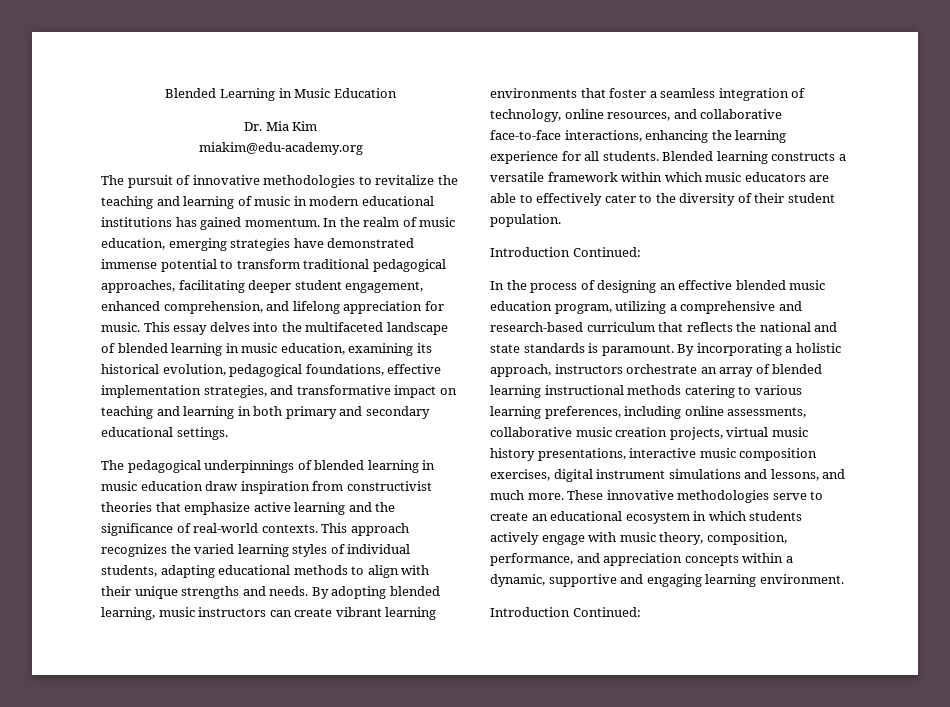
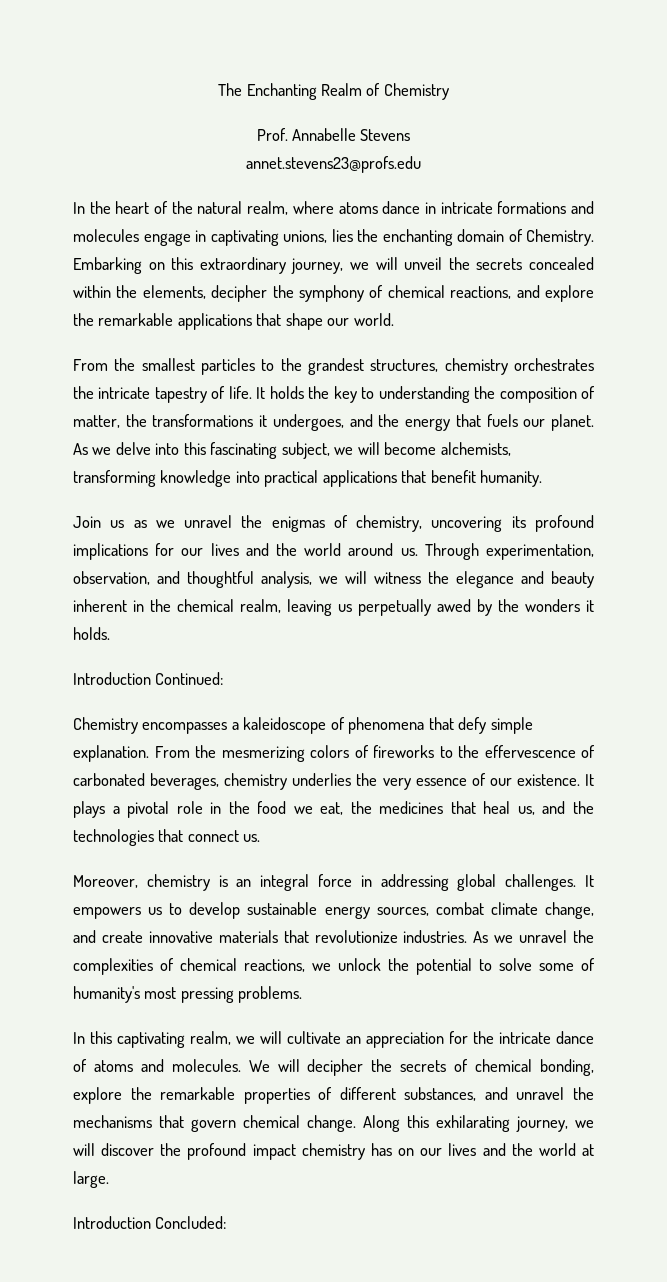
[165,88,397,101] [243,121,318,131] [198,142,363,155] [101,175,458,188] [101,196,434,209] [101,217,456,230] [101,238,415,251] [101,259,446,272] [101,280,424,293] [101,301,444,314] [101,322,448,335] [101,343,432,356] [101,364,442,377] [101,385,457,398] [101,406,430,419] [101,427,228,440] [101,460,436,473] [101,481,432,494] [101,502,396,515] [101,523,409,536] [101,544,411,557] [101,565,430,578] [101,586,440,599] [101,607,437,620] [490,88,806,101] [490,109,783,122] [490,130,787,143] [490,151,846,164] [490,172,830,182] [490,193,835,206] [490,214,561,227] [490,247,641,257] [490,280,826,293] [490,301,802,314] [490,322,838,332] [490,343,841,356] [490,364,823,377] [490,385,802,398] [490,406,807,419] [490,427,808,440] [490,448,818,461] [490,469,846,482] [490,490,824,503] [490,511,803,524] [490,532,787,545] [490,553,793,566] [490,574,844,587] [490,607,641,617] Blended Learning in Music Education // Dr. Mia Kim // miakim@edu-academy.org // The pursuit of innovative methodologies to revitalize the teaching and learning of music in modern educational institutions has gained momentum. In the realm of music education, emerging strategies have demonstrated immense potential to transform traditional pedagogical approaches, facilitating deeper student engagement, enhanced comprehension, and lifelong appreciation for music. This essay delves into the multifaceted landscape of blended learning in music education, examining its historical evolution, pedagogical foundations, effective implementation strategies, and transformative impact on teaching and learning in both primary and secondary educational settings. // The pedagogical underpinnings of blended learning in music education draw inspiration from constructivist theories that emphasize active learning and the significance of real-world contexts. This approach recognizes the varied learning styles of individual students, adapting educational methods to align with their unique strengths and needs. By adopting blended learning, music instructors can create vibrant learning environments that foster a seamless integration of technology, online resources, and collaborative face-to-face interactions, enhancing the learning experience for all students. Blended learning constructs a versatile framework within which music educators are able to effectively cater to the diversity of their student population. // Introduction Continued: // In the process of designing an effective blended music education program, utilizing a comprehensive and research-based curriculum that reflects the national and state standards is paramount. By incorporating a holistic approach, instructors orchestrate an array of blended learning instructional methods catering to various learning preferences, including online assessments, collaborative music creation projects, virtual music history presentations, interactive music composition exercises, digital instrument simulations and lessons, and much more. These innovative methodologies serve to create an educational ecosystem in which students actively engage with music theory, composition, performance, and appreciation concepts within a dynamic, supportive and engaging learning environment. // Introduction Continued: -> [218,83,449,100] [256,128,411,141] [246,156,421,173] [73,201,594,215] [73,229,594,246] [73,257,595,274] [73,285,594,302] [73,313,394,330] [73,358,594,375] [73,386,595,403] [73,414,595,431] [73,442,511,459] [73,470,543,487] [73,515,594,532] [73,543,594,560] [73,571,594,588] [73,599,594,616] [73,627,110,640] [73,672,224,685] [73,717,533,734] [73,745,595,762] [73,773,595,790] [73,801,595,818] [73,829,261,846] [73,874,595,891] [73,902,594,919] [73,930,594,943] [73,958,595,975] [73,986,303,1003] [73,1031,594,1048] [73,1059,595,1076] [73,1087,594,1104] [73,1115,594,1132] [73,1143,594,1160] [73,1171,109,1188] [73,1216,227,1229] The Enchanting Realm of Chemistry // Prof. Annabelle Stevens // annet.stevens23@profs.edu // In the heart of the natural realm, where atoms dance in intricate formations and molecules engage in captivating unions, lies the enchanting domain of Chemistry. Embarking on this extraordinary journey, we will unveil the secrets concealed within the elements, decipher the symphony of chemical reactions, and explore the remarkable applications that shape our world. // From the smallest particles to the grandest structures, chemistry orchestrates the intricate tapestry of life. It holds the key to understanding the composition of matter, the transformations it undergoes, and the energy that fuels our planet. As we delve into this fascinating subject, we will become alchemists, transforming knowledge into practical applications that benefit humanity. // Join us as we unravel the enigmas of chemistry, uncovering its profound implications for our lives and the world around us. Through experimentation, observation, and thoughtful analysis, we will witness the elegance and beauty inherent in the chemical realm, leaving us perpetually awed by the wonders it holds. // Introduction Continued: // Chemistry encompasses a kaleidoscope of phenomena that defy simple explanation. From the mesmerizing colors of fireworks to the effervescence of carbonated beverages, chemistry underlies the very essence of our existence. It plays a pivotal role in the food we eat, the medicines that heal us, and the technologies that connect us. // Moreover, chemistry is an integral force in addressing global challenges. It empowers us to develop sustainable energy sources, combat climate change, and create innovative materials that revolutionize industries. As we unravel the complexities of chemical reactions, we unlock the potential to solve some of humanity's most pressing problems. // In this captivating realm, we will cultivate an appreciation for the intricate dance of atoms and molecules. We will decipher the secrets of chemical bonding, explore the remarkable properties of different substances, and unravel the mechanisms that govern chemical change. Along this exhilarating journey, we will discover the profound impact chemistry has on our lives and the world at large. // Introduction Concluded:

